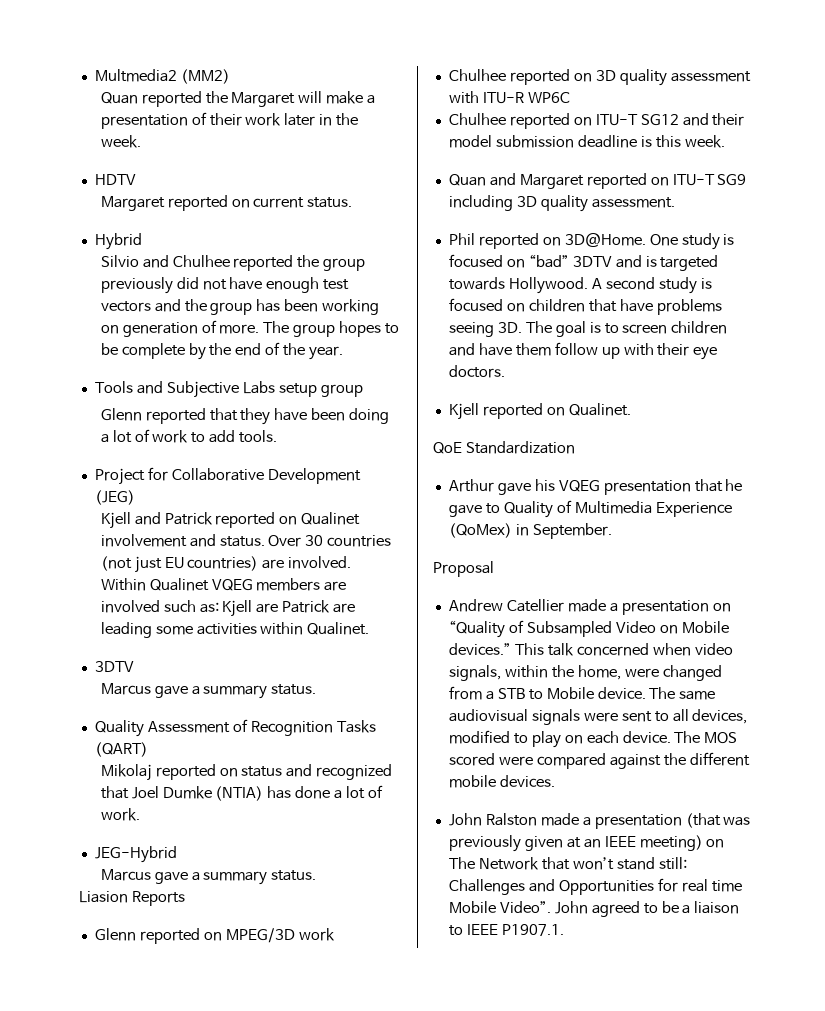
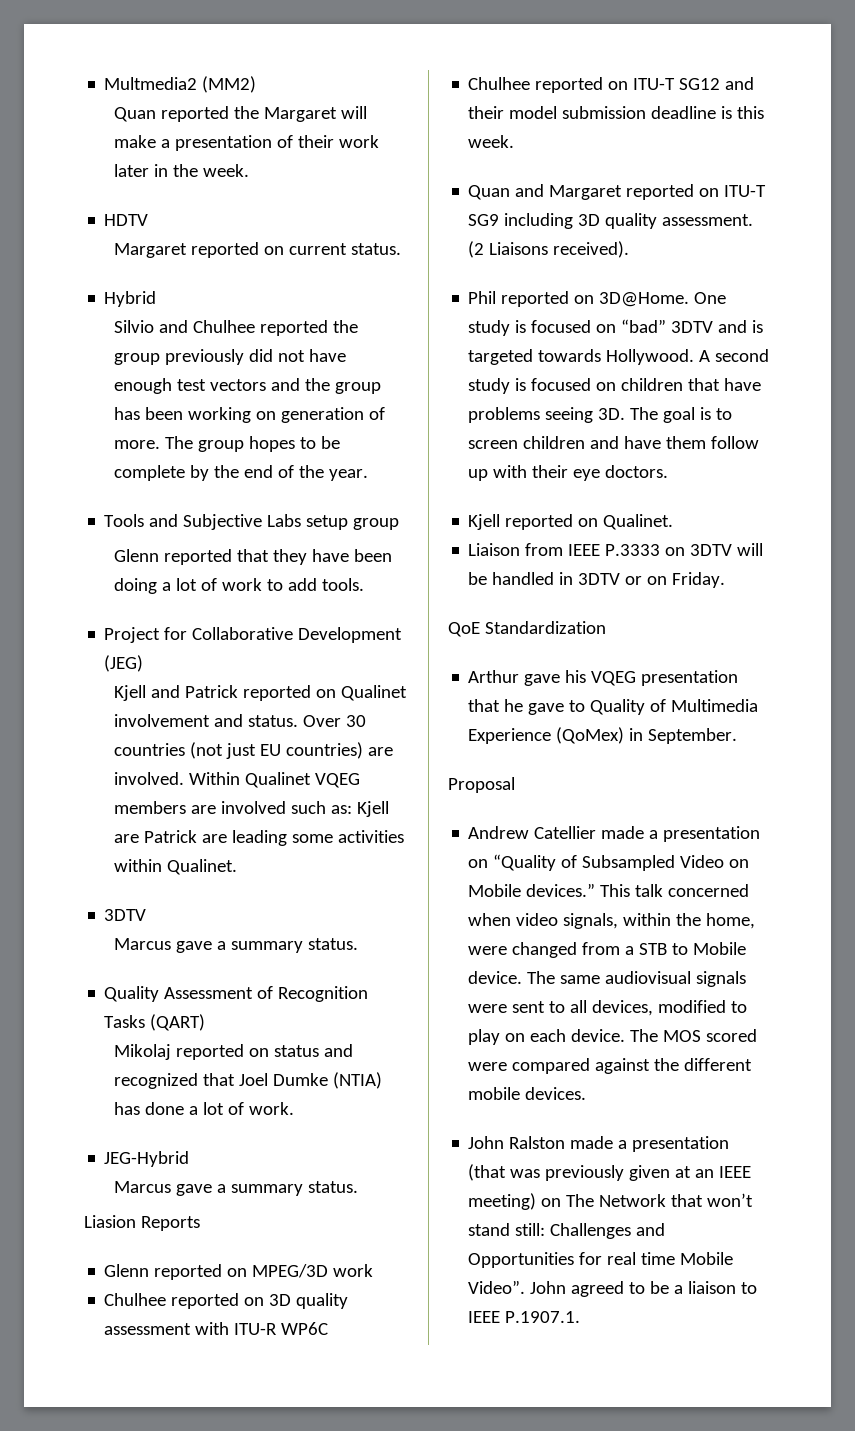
(675, 202) none -> [468,241,630,258] (2 Liaisons received).
(631, 409) none -> [468,543,764,556] [468,572,726,588] // Liaison from IEEE P.3333 on 3DTV will be handled in 3DTV or on Friday.
[501,924,564,936] P1907.1. -> [505,1311,581,1323] P.1907.1.

